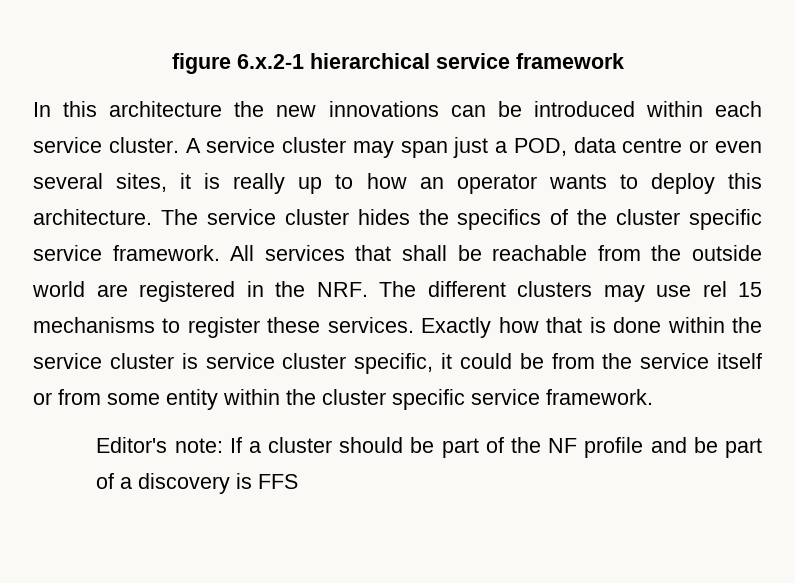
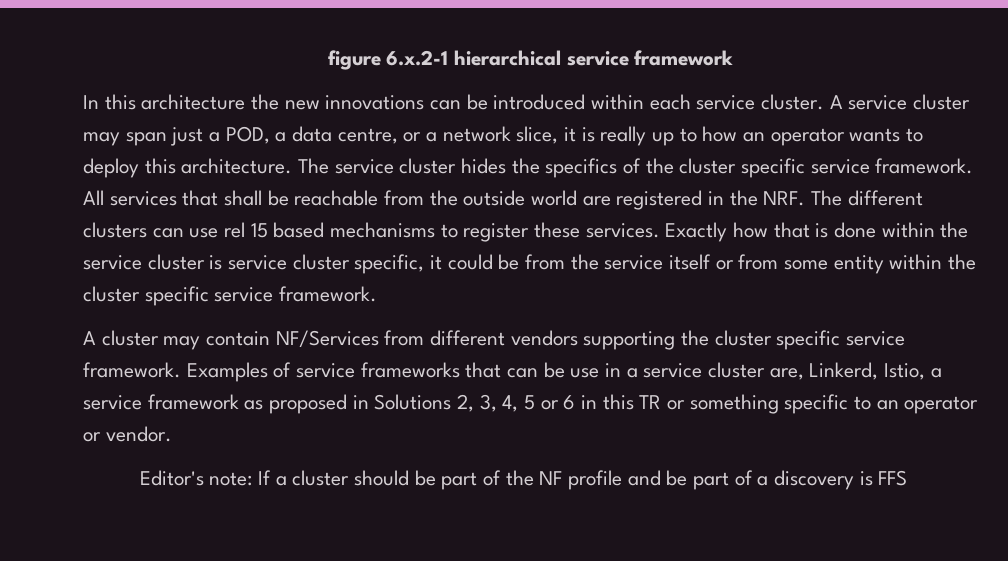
[573,137,762,153] [33,173,168,192] data centre or even several sites, -> [275,126,559,144] a data centre, or a network slice,
[603,285,645,302] may -> [152,228,184,238] can
(762, 289) none -> [273,222,325,238] based
(653, 397) none -> [83,330,906,350] [83,362,942,382] [83,394,979,414] [83,426,172,442] // A cluster may contain NF/Services from different vendors supporting the cluster specific service framework. Examples of service frameworks that can be use in a service cluster are, Linkerd, Istio, a service framework as proposed in Solutions 2, 3, 4, 5 or 6 in this TR or something specific to an operator or vendor.

